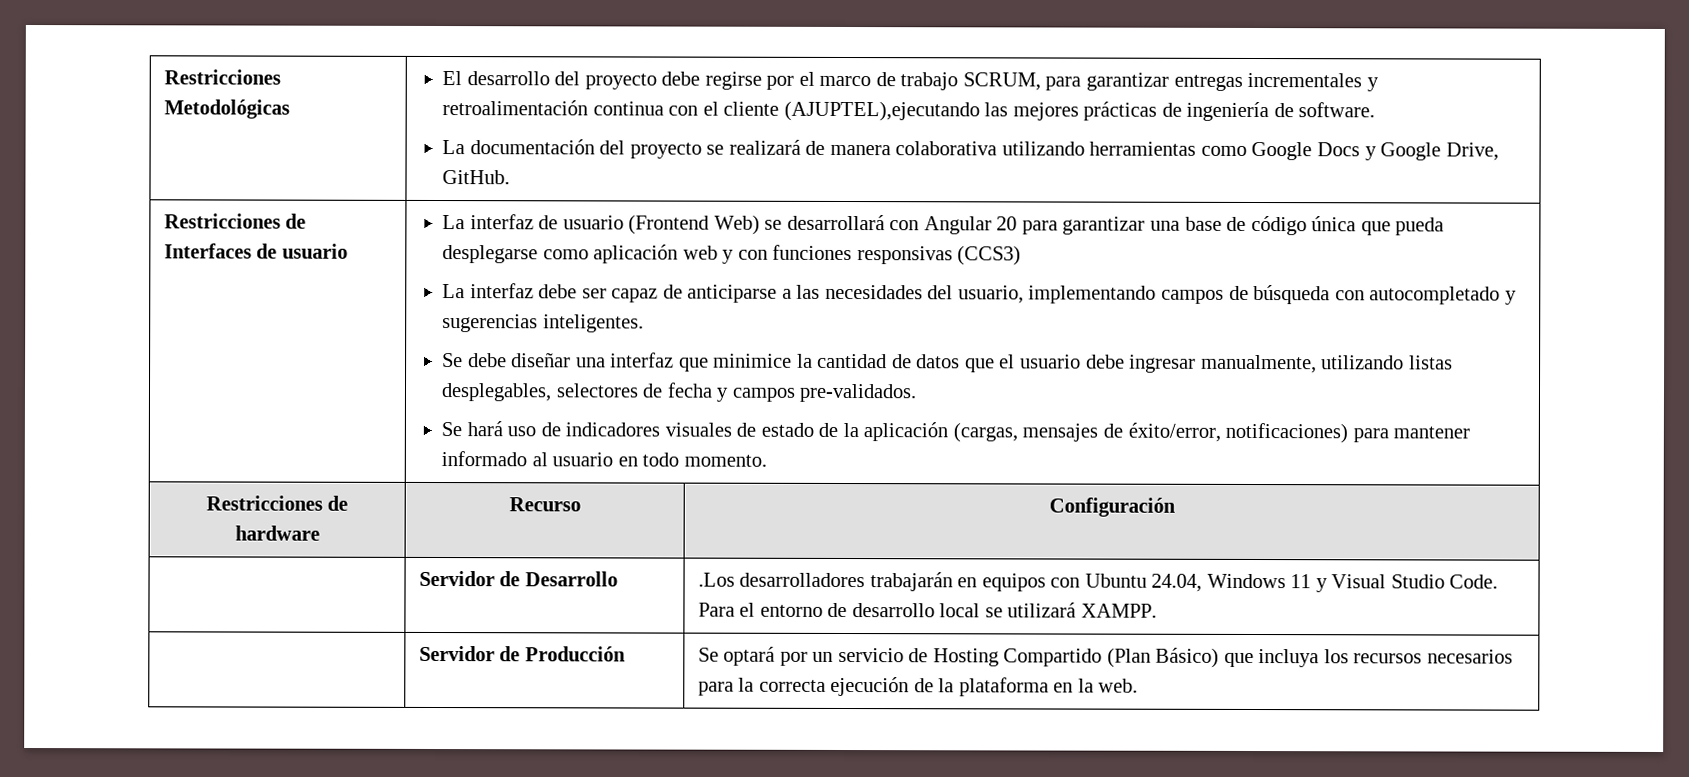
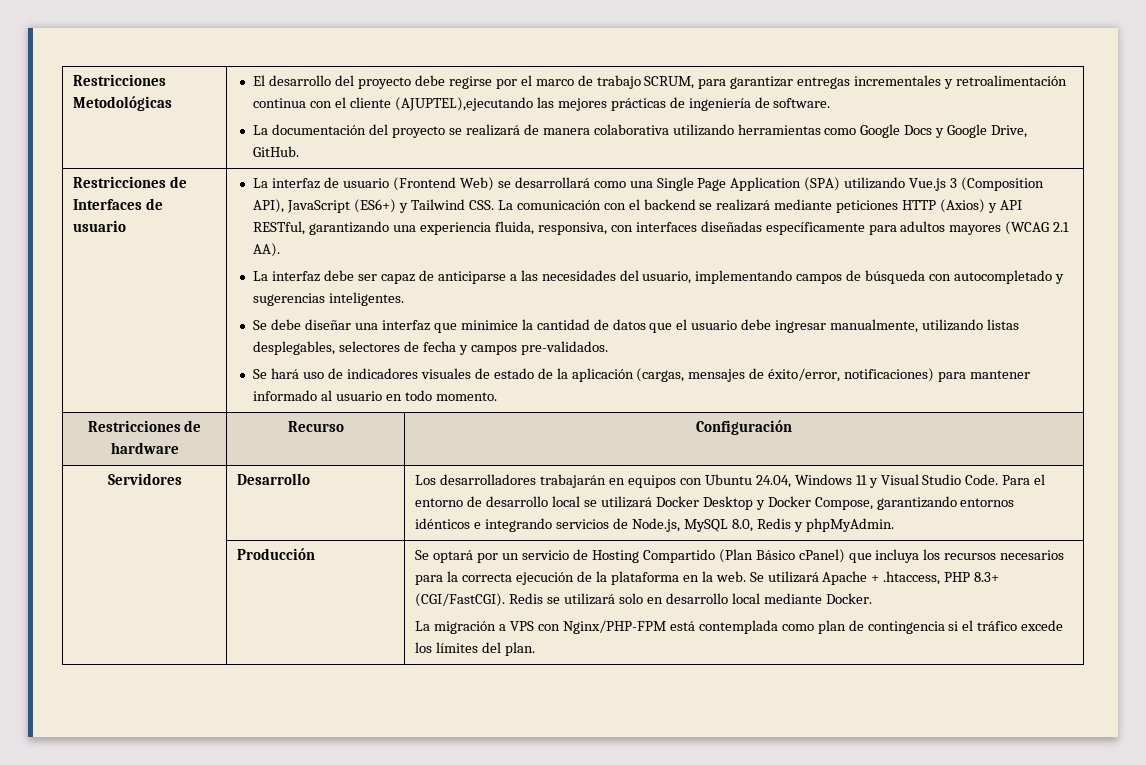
[889,215,1445,236] [442,244,1022,266] con Angular 20 para garantizar una base de código única que pueda desplegarse como aplicación web y con funciones responsivas (CCS3) -> [593,177,1044,191] [253,199,1022,213] [253,221,1070,235] [253,243,281,257] como una Single Page Application (SPA) utilizando Vue.js 3 (Composition API), JavaScript (ES6+) y Tailwind CSS. La comunicación con el backend se realizará mediante peticiones HTTP (Axios) y API RESTful, garantizando una experiencia fluida, responsiva, con interfaces diseñadas específicamente para adultos mayores (WCAG 2.1 AA).
[418,570,521,587] | Servidor de -> [107,473,182,485] Servidores |
[697,572,735,587] .Los -> [415,475,437,485] Los
[1080,603,1157,618] [418,645,521,662] XAMPP. // | Servidor de -> [655,496,1015,510] [415,518,894,532] Docker Desktop y Docker Compose, garantizando entornos idénticos e integrando servicios de Node.js, MySQL 8.0, Redis y phpMyAdmin. // |
[1155,647,1220,668] Básico) -> [755,549,845,563] Básico cPanel)
(1139, 685) none -> [749,571,1000,585] [415,593,872,607] [415,620,1064,634] [415,642,536,656] Se utilizará Apache + .htaccess, PHP 8.3+ (CGI/FastCGI). Redis se utilizará solo en desarrollo local mediante Docker. // La migración a VPS con Nginx/PHP-FPM está contemplada como plan de contingencia si el tráfico excede los límites del plan.

